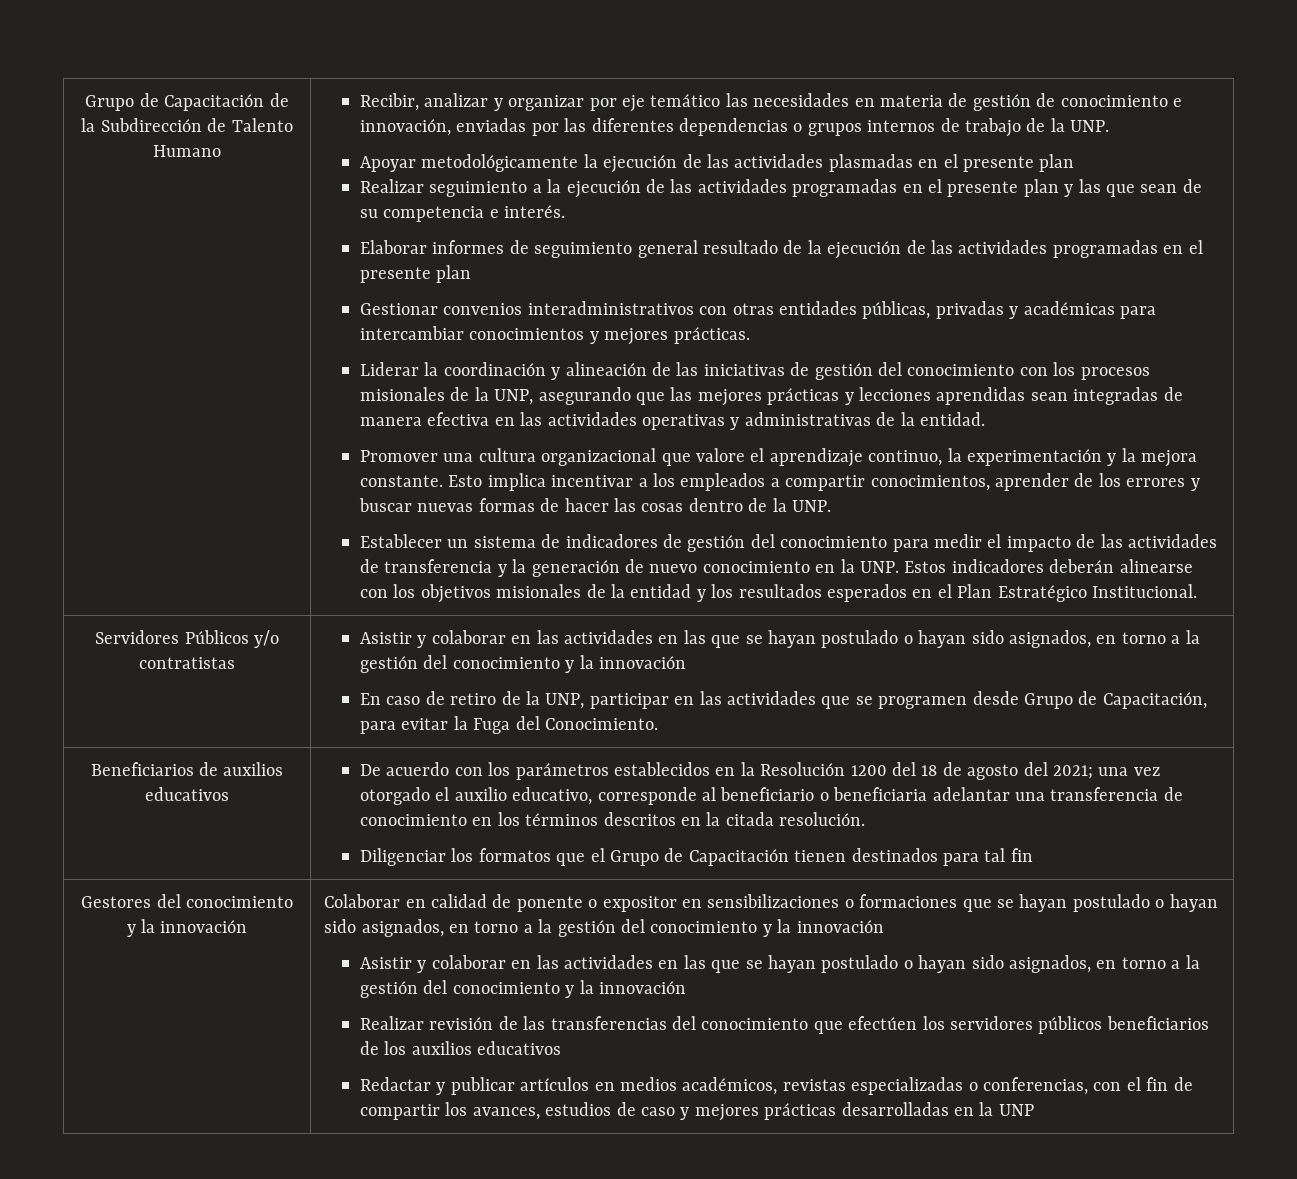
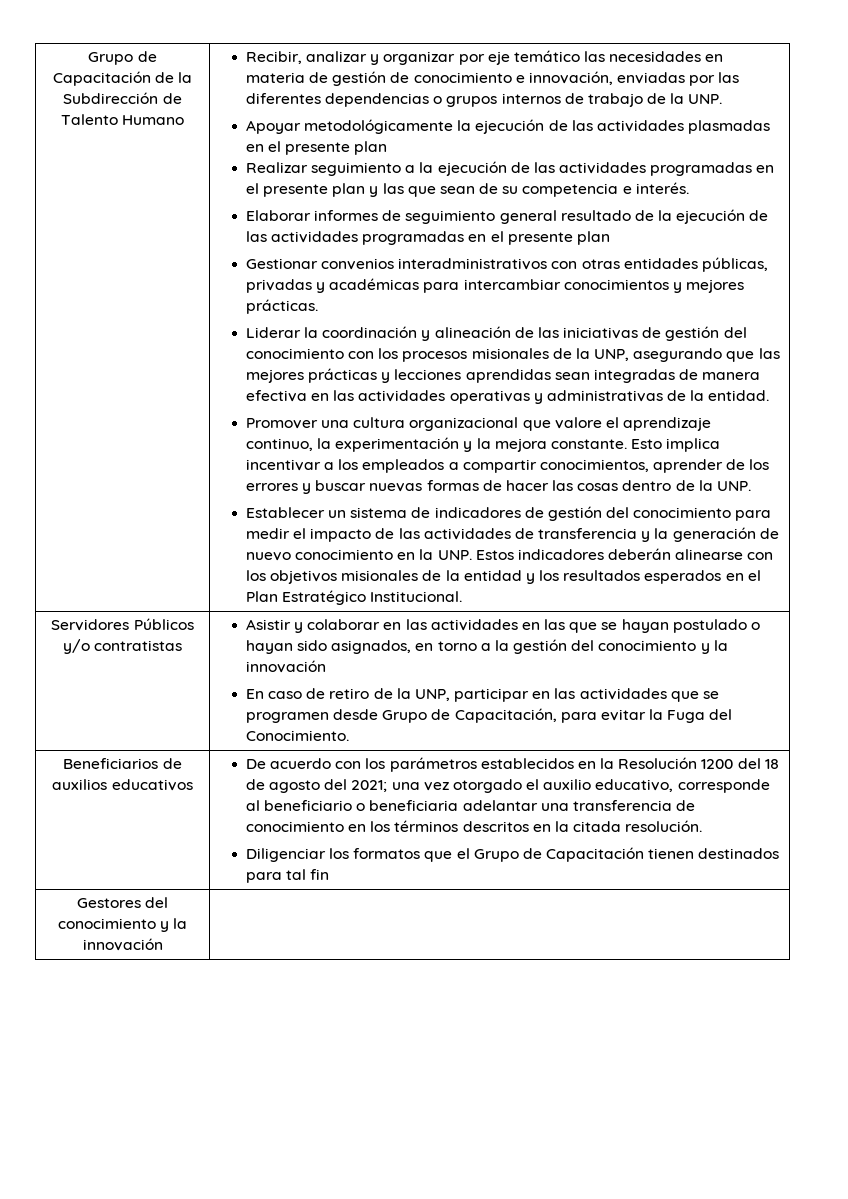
[324,894,1218,912] [324,919,884,937] [359,955,1200,973] [359,980,686,998] [359,1016,1209,1034] [359,1041,562,1055] [359,1077,1193,1095] [359,1102,1034,1121] Colaborar en calidad de ponente o expositor en sensibilizaciones o formaciones que se hayan postulado o hayan sido asignados, en torno a la gestión del conocimiento y la innovación // Asistir y colaborar en las actividades en las que se hayan postulado o hayan sido asignados, en torno a la gestión del conocimiento y la innovación // Realizar revisión de las transferencias del conocimiento que efectúen los servidores públicos beneficiarios de los auxilios educativos // Redactar y publicar artículos en medios académicos, revistas especializadas o conferencias, con el fin de compartir los avances, estudios de caso y mejores prácticas desarrolladas en la UNP -> (163, 944) none

